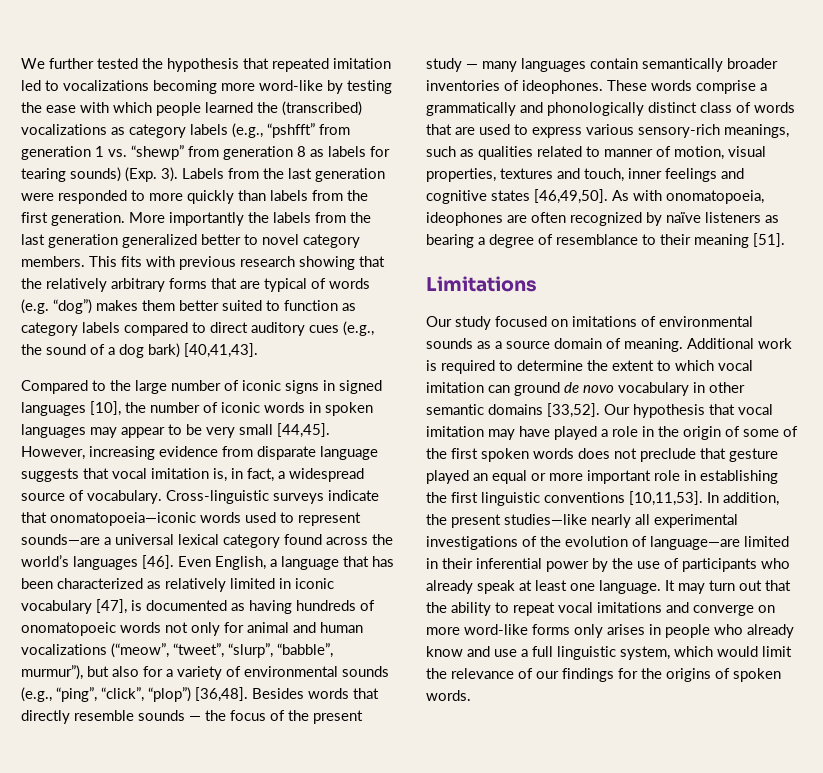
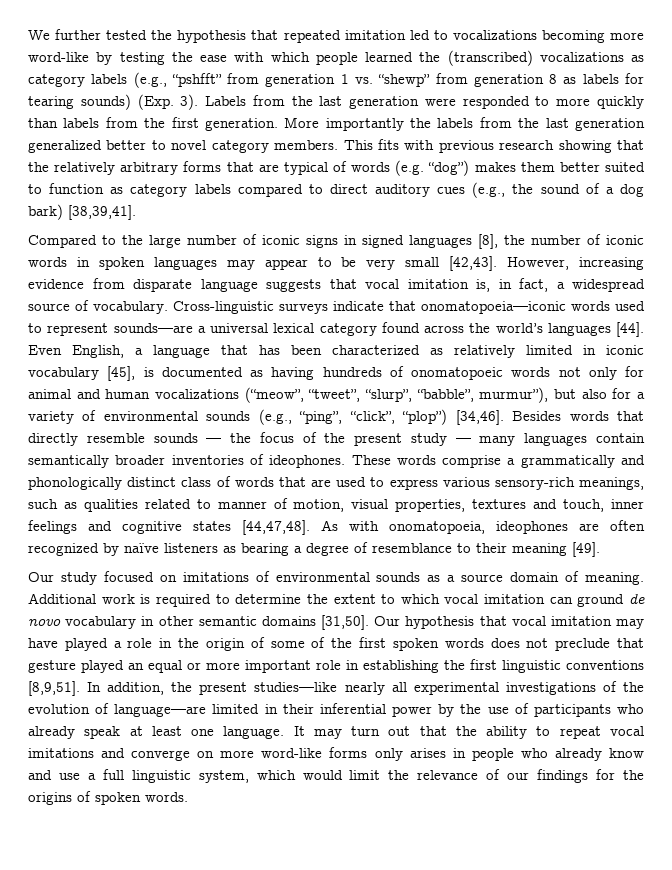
[184,343,258,358] [40,41,43]. -> [68,205,136,220] [38,39,41].
[90,401,121,416] [10], -> [478,234,498,249] [8],
[277,423,330,438] [44,45]. -> [449,256,498,271] [42,43].
[142,555,174,569] [46]. -> [616,322,644,337] [44].
[96,599,127,614] [47], -> [107,366,136,381] [45],
[195,687,248,702] [36,48]. -> [455,410,504,425] [34,46].
[534,189,608,204] [46,49,50]. -> [242,520,310,535] [44,47,48].
[753,233,785,247] [426,276,537,292] [51]. // Limitations -> [572,542,600,557] [49].
[547,403,600,418] [33,52]. -> [321,615,369,630] [31,50].
[629,491,703,506] [10,11,53]. -> [28,681,80,696] [8,9,51].

